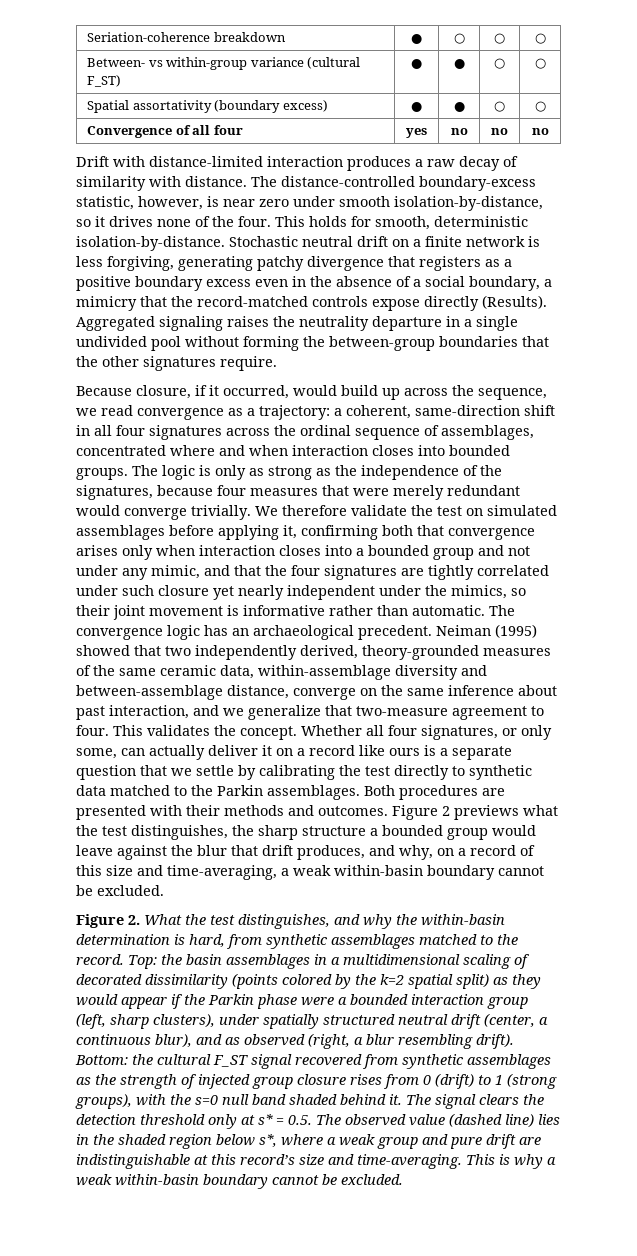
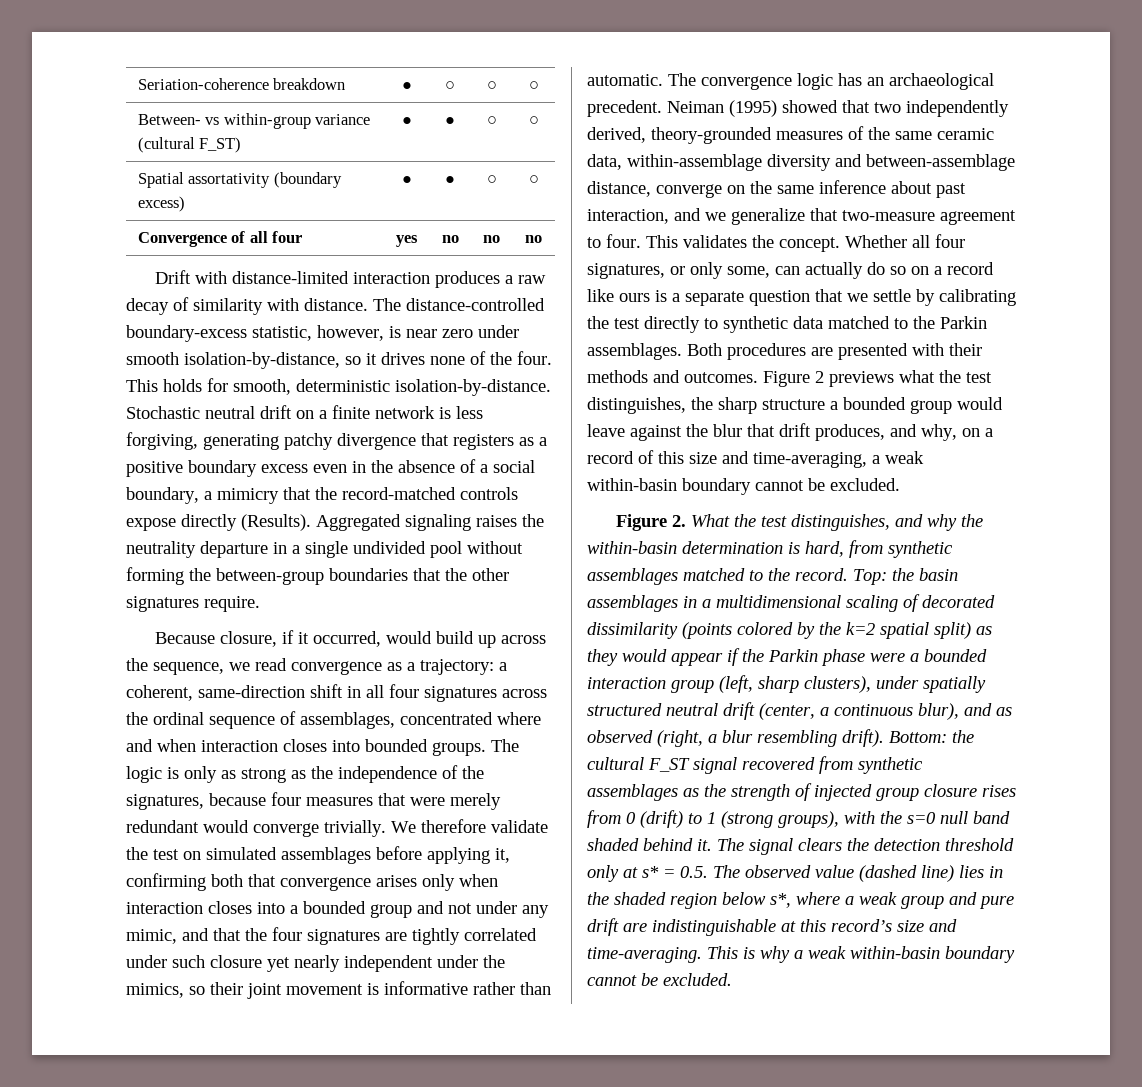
[208,745,272,756] deliver it -> [867,262,906,275] do so

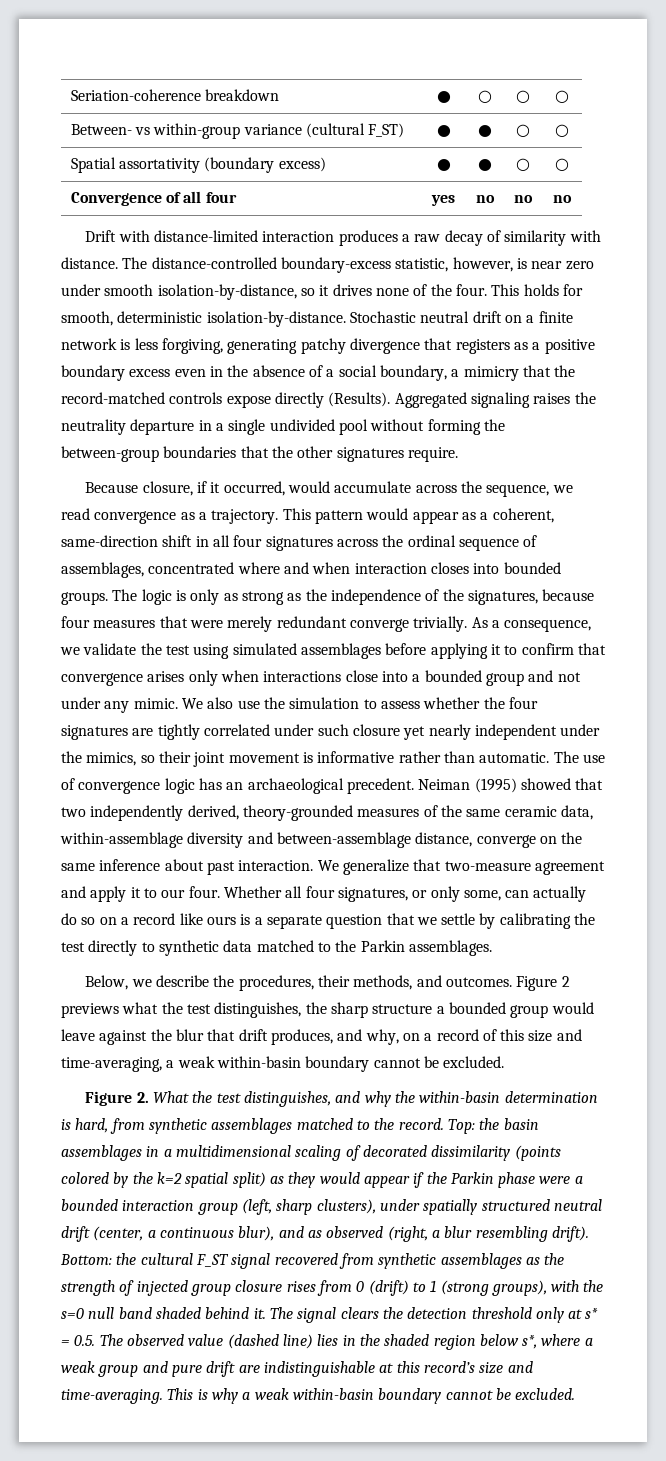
[435,631,496,648] build up -> [334,481,412,493] accumulate
[420,659,494,675] trajectory: -> [211,508,476,524] trajectory. This pattern would appear as
[203,820,249,833] would -> (347, 622) none
[391,819,486,833] We therefore -> [471,617,592,632] [60,647,80,655] As a consequence, we
[183,851,201,860] on -> [193,644,230,659] using
[495,848,510,863] [126,873,243,891] it, confirming both -> [490,643,574,655] it to confirm
[126,901,252,914] interaction closes -> [263,670,378,682] interactions close
[126,928,241,944] mimic, and that -> [133,697,481,709] mimic. We also use the simulation to assess whether
(696, 79) none -> [582,754,605,763] [61,778,75,790] use of
[587,208,726,224] interaction, and we -> [238,860,339,871] interaction. We
[587,234,840,252] to four. This validates the concept. -> [61,886,220,902] and apply it to our four.
[687,343,982,360] [587,370,648,383] Both procedures are presented with their methods -> [85,975,413,991] // Below, we describe the procedures, their methods,

